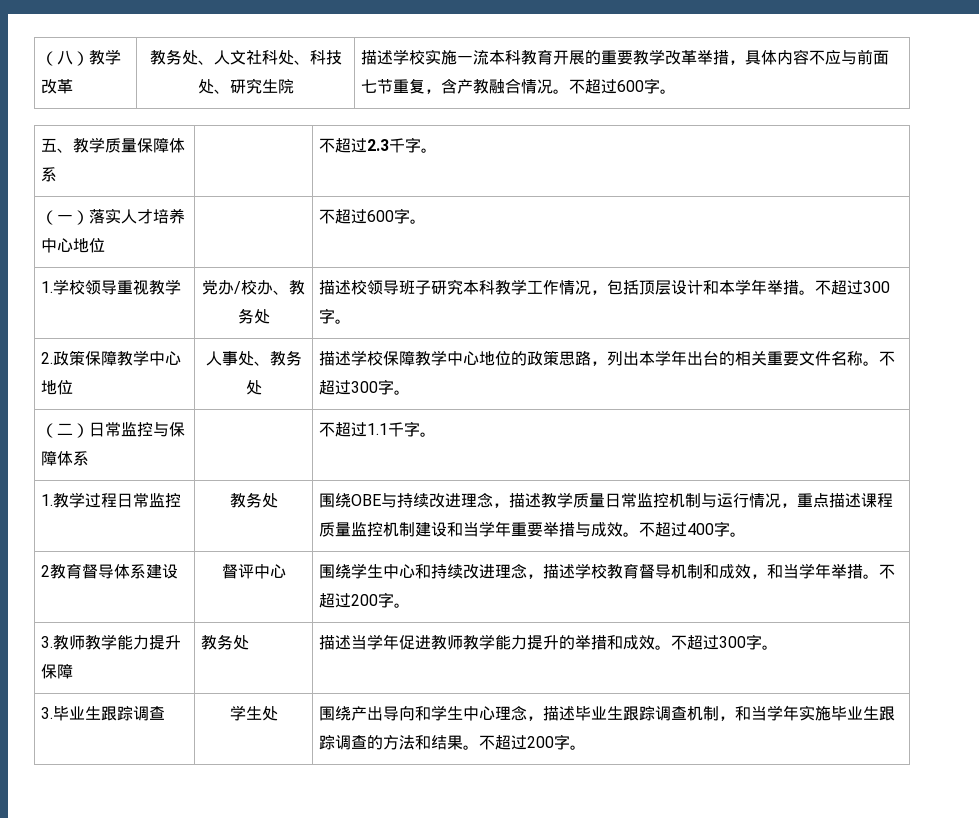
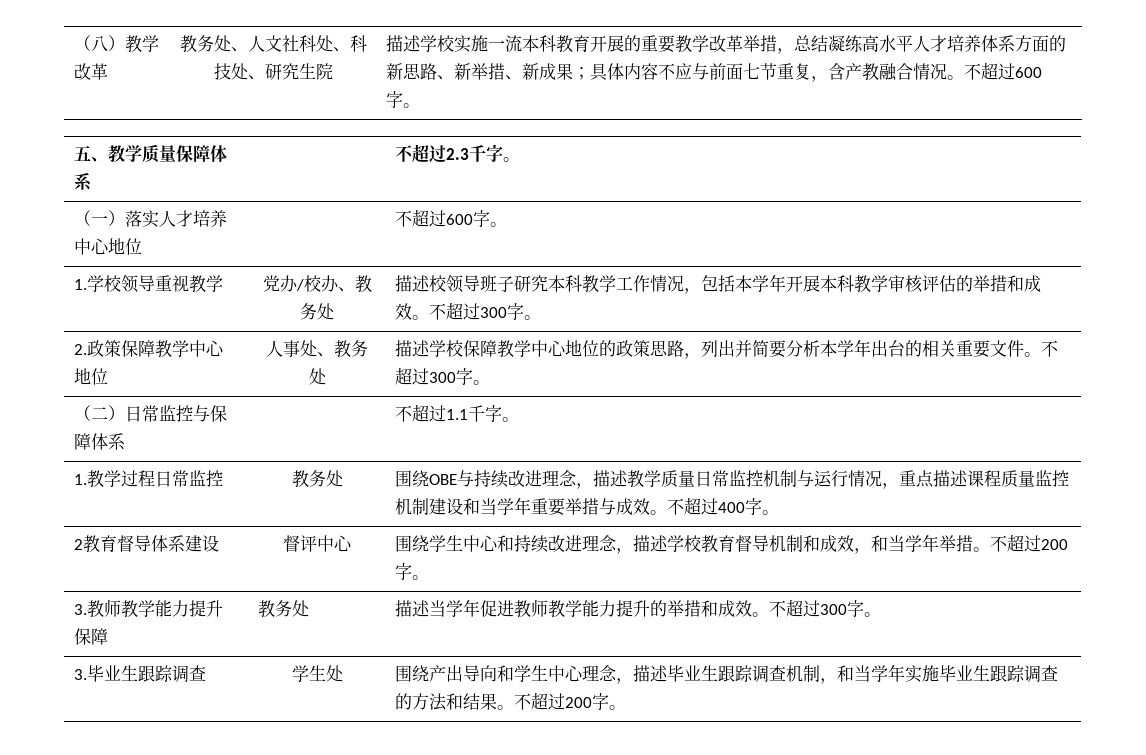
(746, 62) none -> [794,35,1067,52] [386,63,591,80] 总结凝练高水平人才培养体系方面的新思路、新举措、新成果；
[639,279,800,295] 顶层设计和本学年举措 -> [735,274,1042,293] [395,303,413,320] 本学年开展本科教学审核评估的举措和成效
(640, 358) none -> [735,340,821,358] 并简要分析
[831,351,864,366] 名称 -> (1025, 348) none

